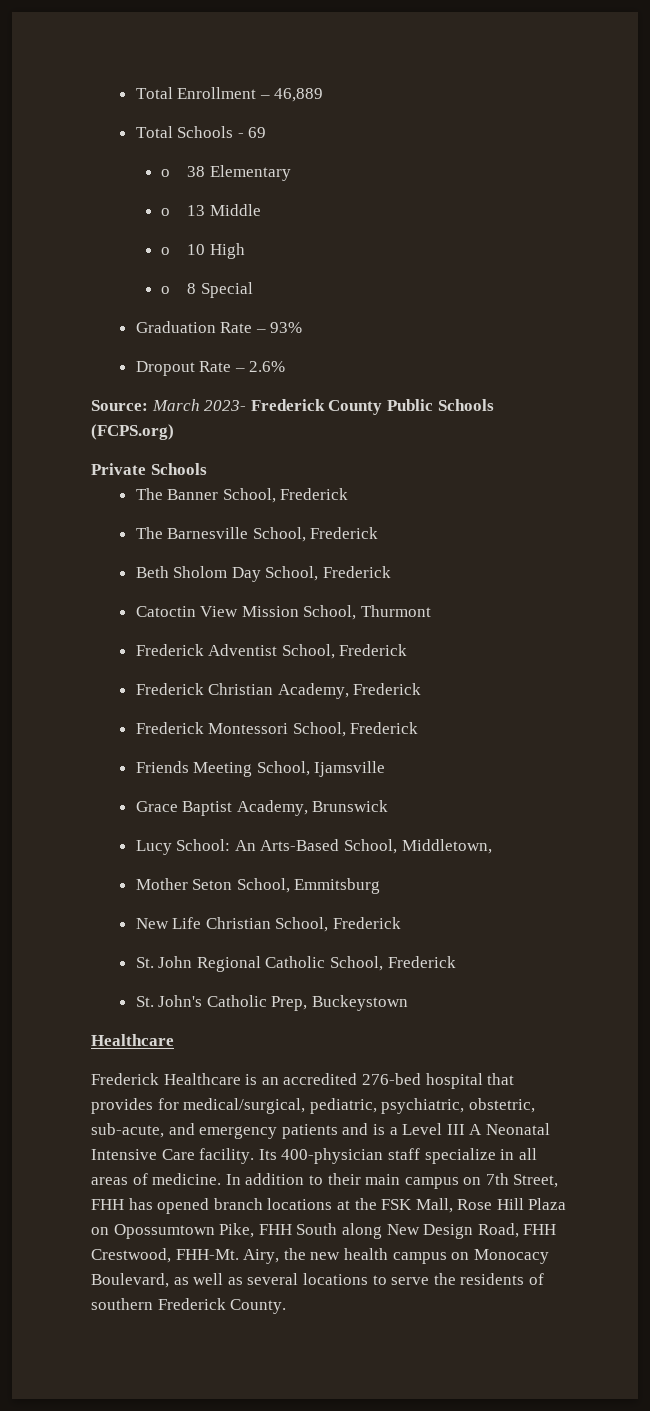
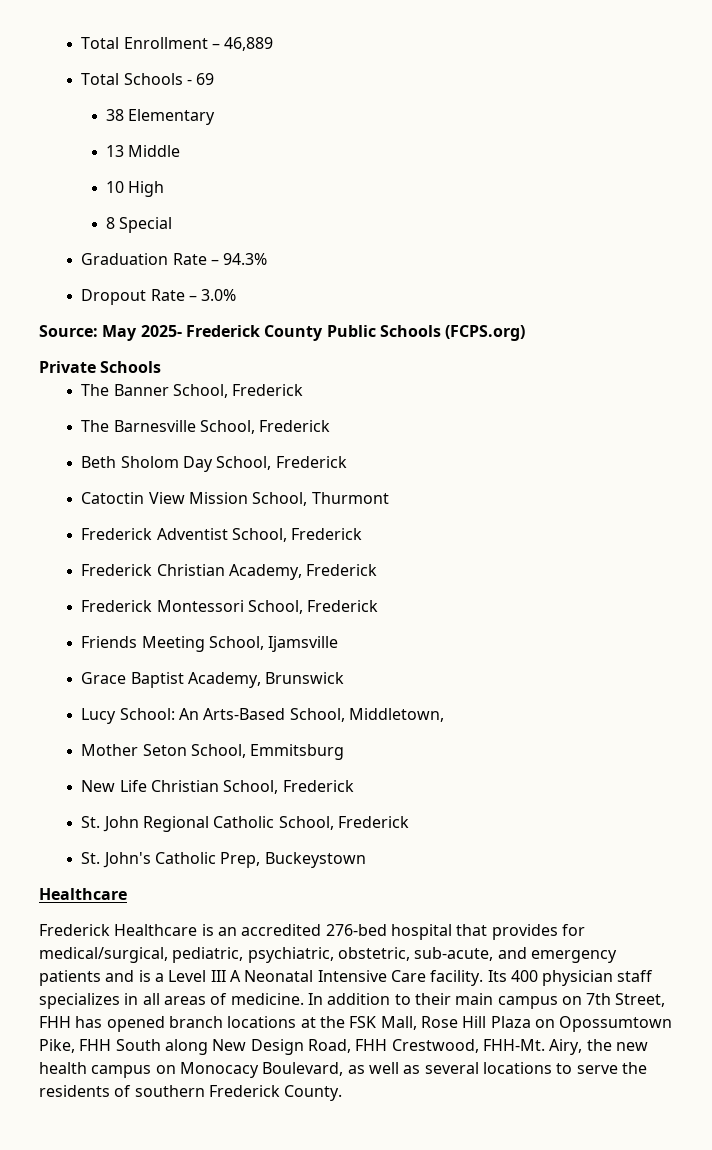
[161,169,171,177] o -> (215, 79) none
[161,208,171,216] o -> (216, 117) none
[161,247,171,255] o -> (181, 151) none
[161,286,171,294] o -> (165, 189) none
[270,322,303,333] 93% -> [223,253,268,265] 94.3%
[249,361,286,372] 2.6% -> [201,289,237,301] 3.0%
[151,399,247,411] March 2023- -> [102,325,182,341] May 2025-
[281,1148,496,1164] 400-physician staff specialize -> [510,970,654,986] [39,993,120,1009] 400 physician staff specializes

